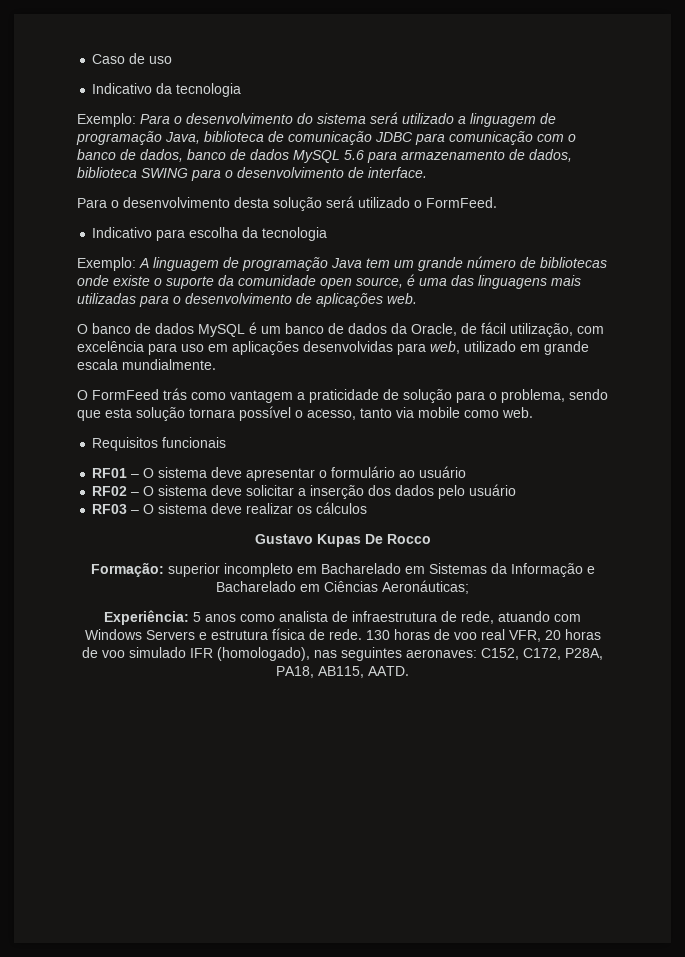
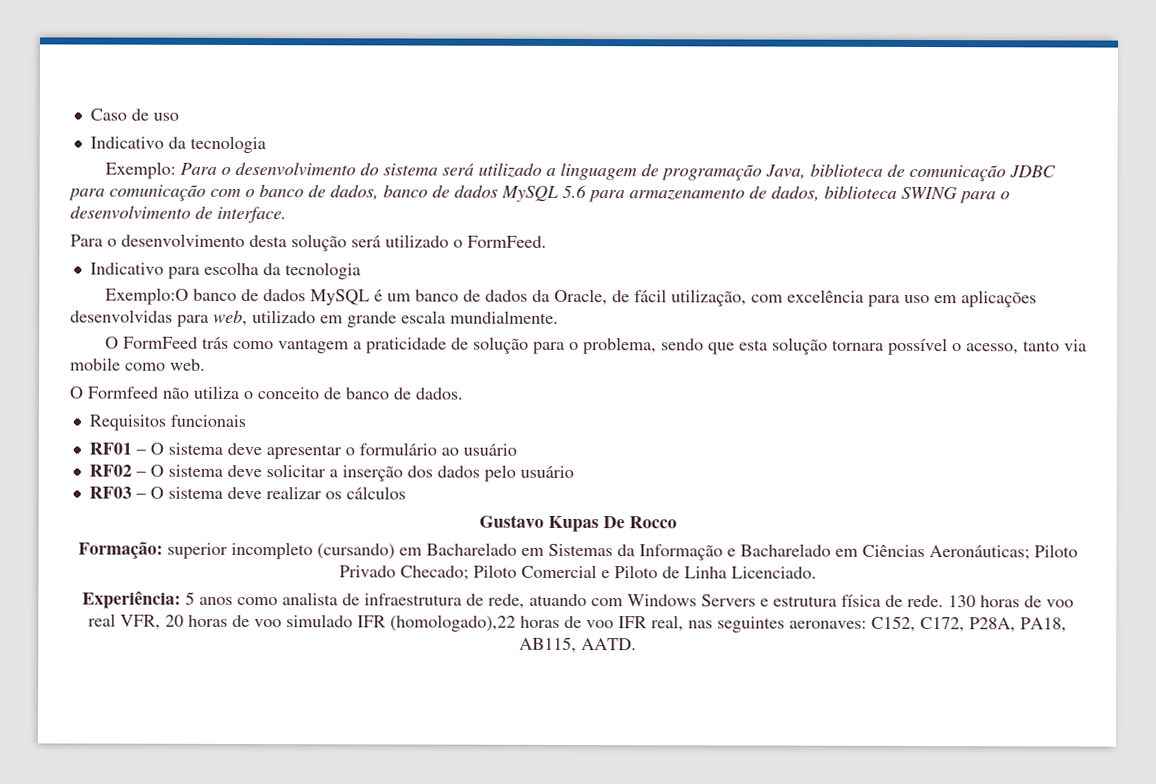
[77,256,607,271] [77,274,581,289] [77,293,417,307] [77,324,88,334] Exemplo: A linguagem de programação Java tem um grande número de bibliotecas onde existe o suporte da comunidade open source, é uma das linguagens mais utilizadas para o desenvolvimento de aplicações web. // O -> [104,287,189,305] Exemplo:O
(533, 412) none -> [69,385,464,400] // O Formfeed não utiliza o conceito de banco de dados.
(293, 570) none -> [316,543,395,560] (cursando)
(469, 587) none -> [1033,544,1078,558] [338,564,817,581] Piloto Privado Checado; Piloto Comercial e Piloto de Linha Licenciado.
[217,647,310,661] (homologado), -> [390,614,684,632] (homologado),22 horas de voo IFR real,

